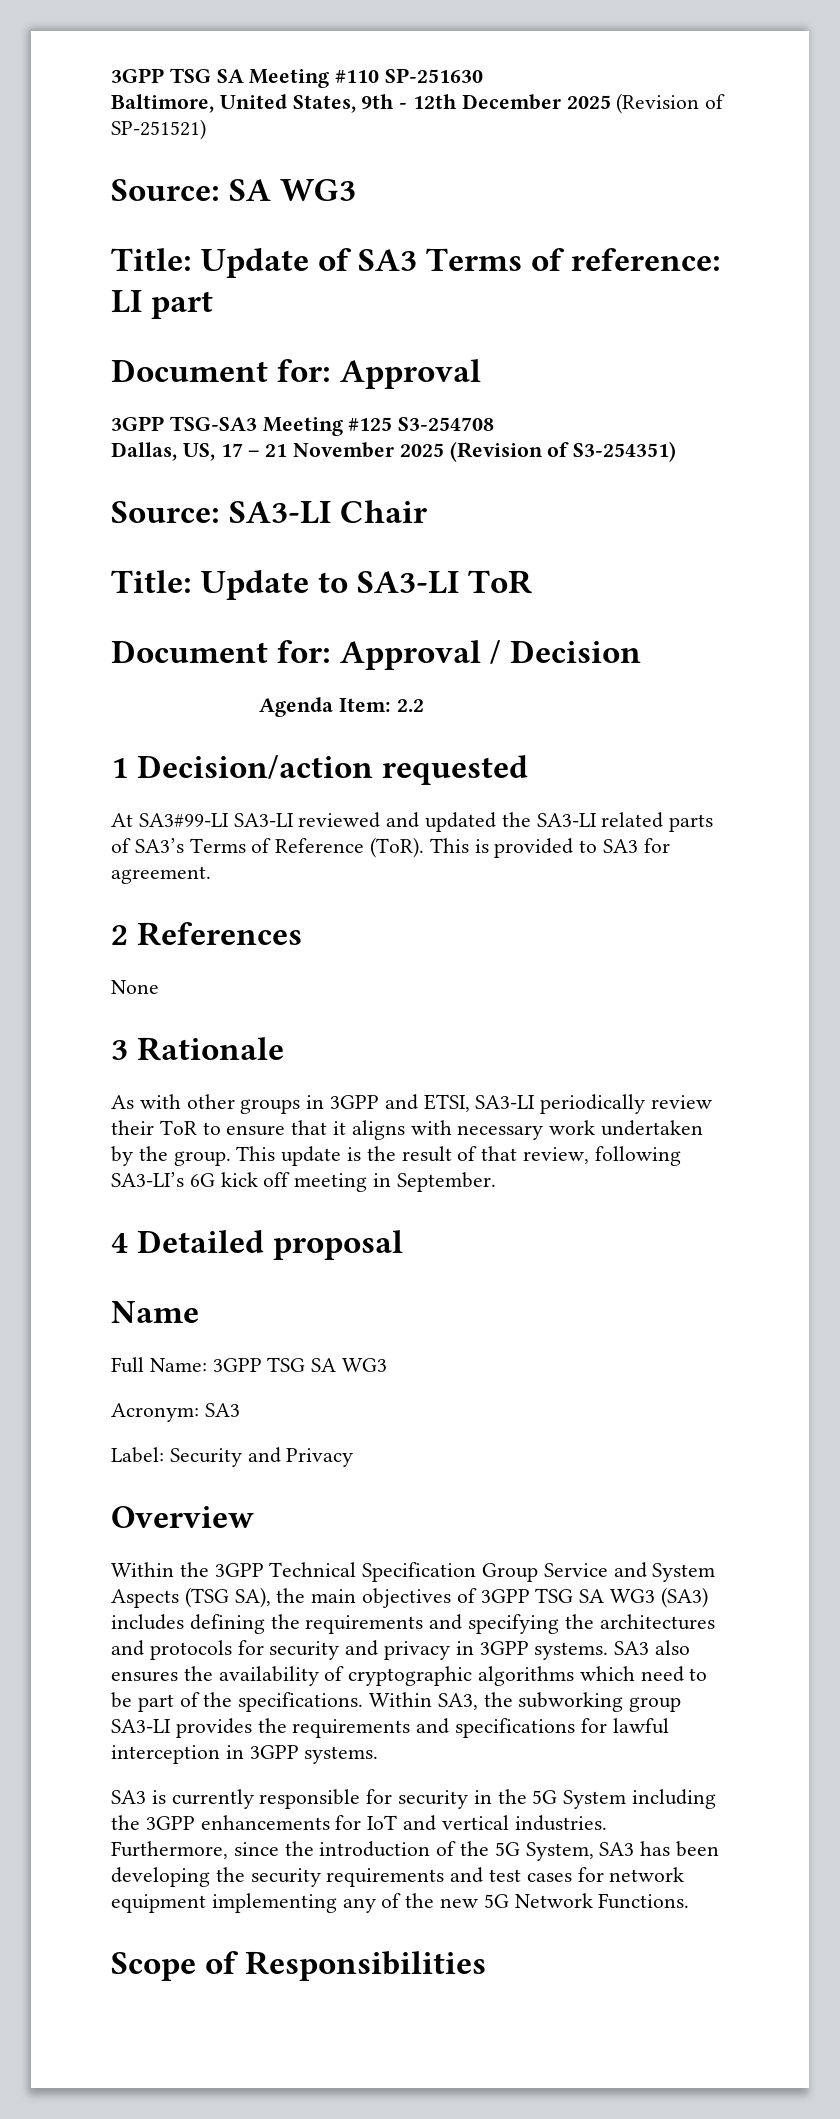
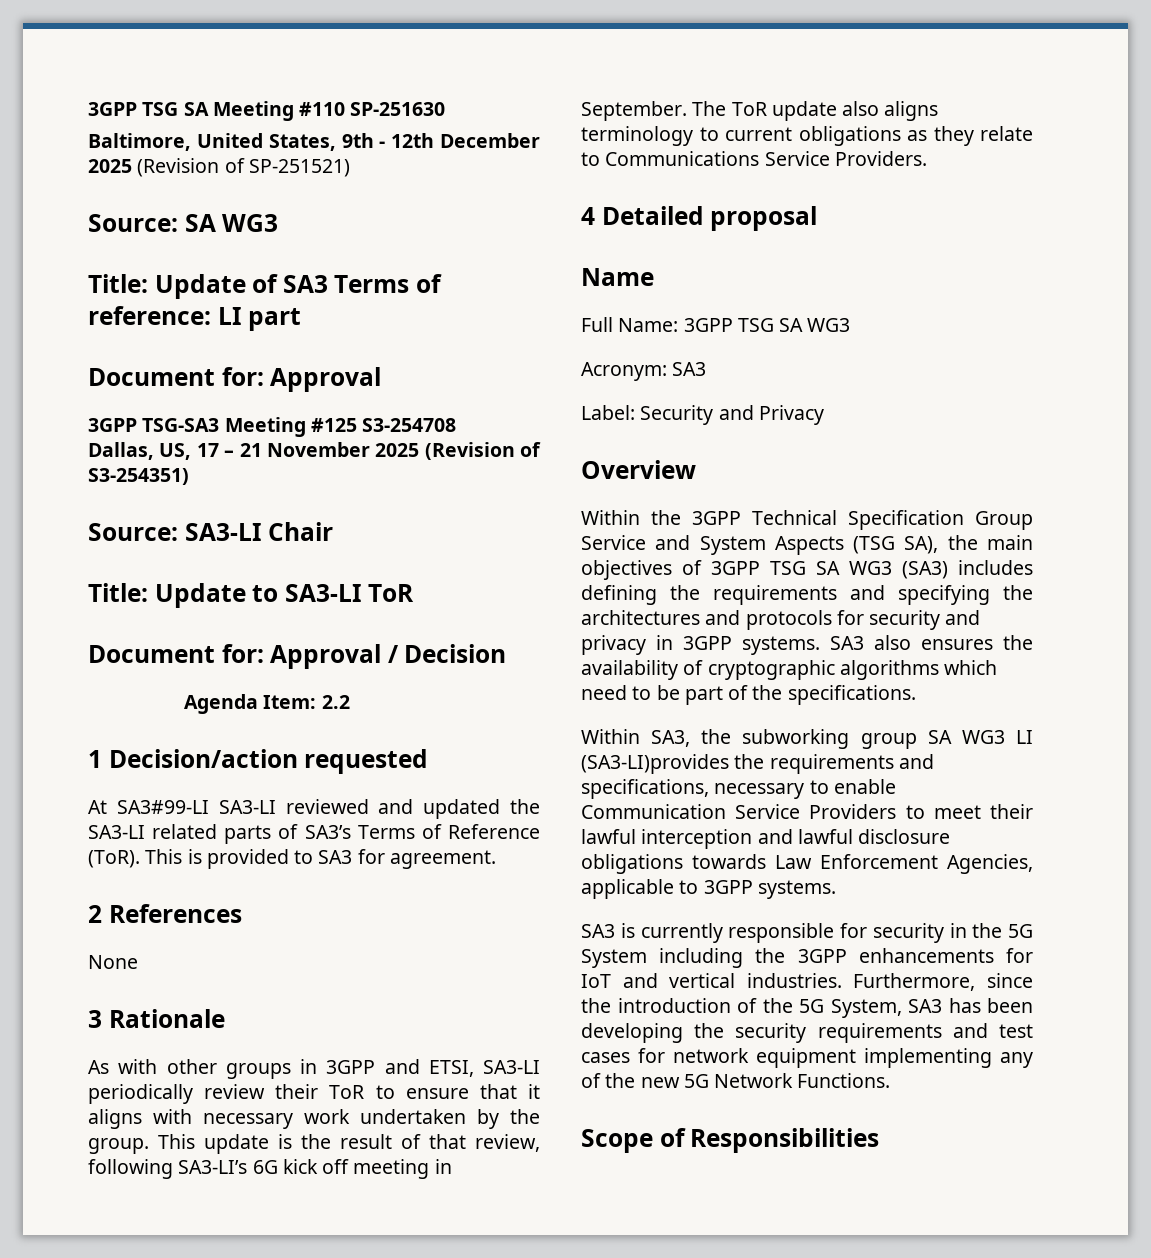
(496, 1182) none -> [692,101,939,121] [581,126,1033,146] [581,151,927,166] The ToR update also aligns terminology to current obligations as they relate to Communications Service Providers.
(364, 1702) none -> (916, 695) //
[111,1718,669,1738] [111,1745,244,1764] SA3-LI provides the requirements and specifications for lawful interception in -> [927,730,1033,744] [581,754,934,774] [581,779,896,799] [581,804,1033,819] [581,829,951,849] [581,854,1033,874] [581,879,699,899] SA WG3 LI (SA3-LI)provides the requirements and specifications, necessary to enable Communication Service Providers to meet their lawful interception and lawful disclosure obligations towards Law Enforcement Agencies, applicable to

